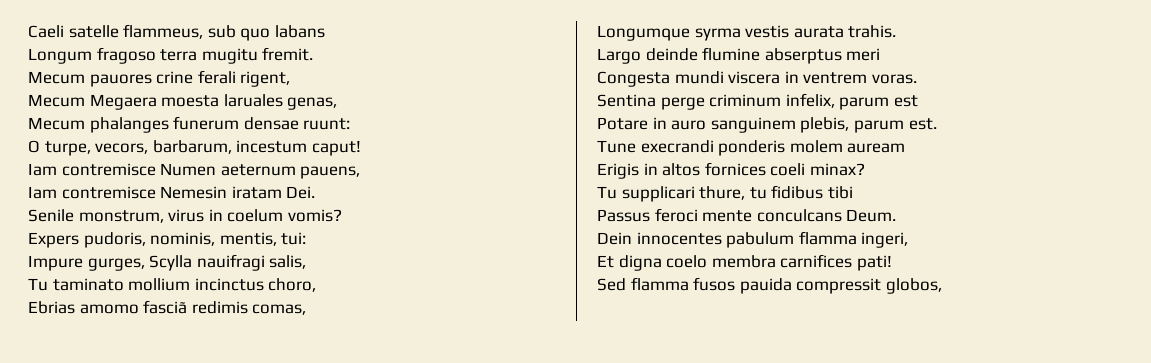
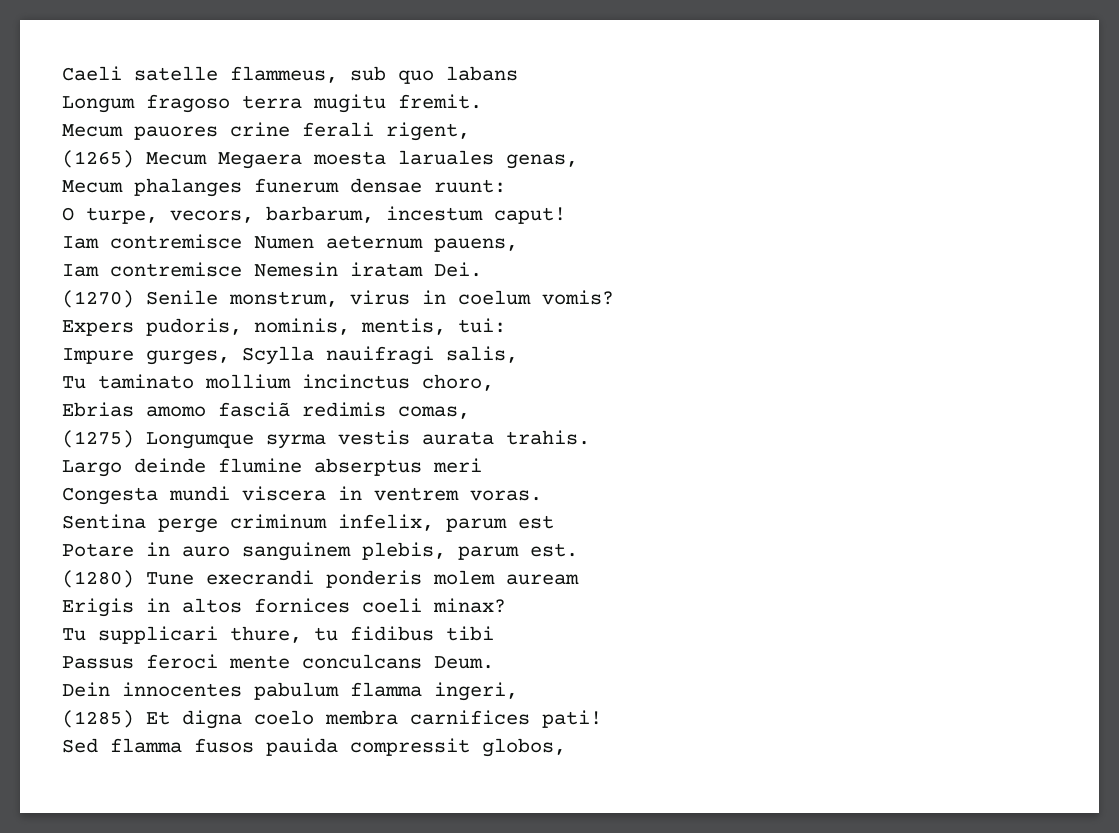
(291, 79) none -> [62,150,134,168] (1265)
(316, 192) none -> [62,290,134,308] (1270)
(307, 309) none -> [62,430,134,448] (1275)
(937, 124) none -> [62,570,134,588] (1280)
(909, 240) none -> [62,710,134,728] (1285)

